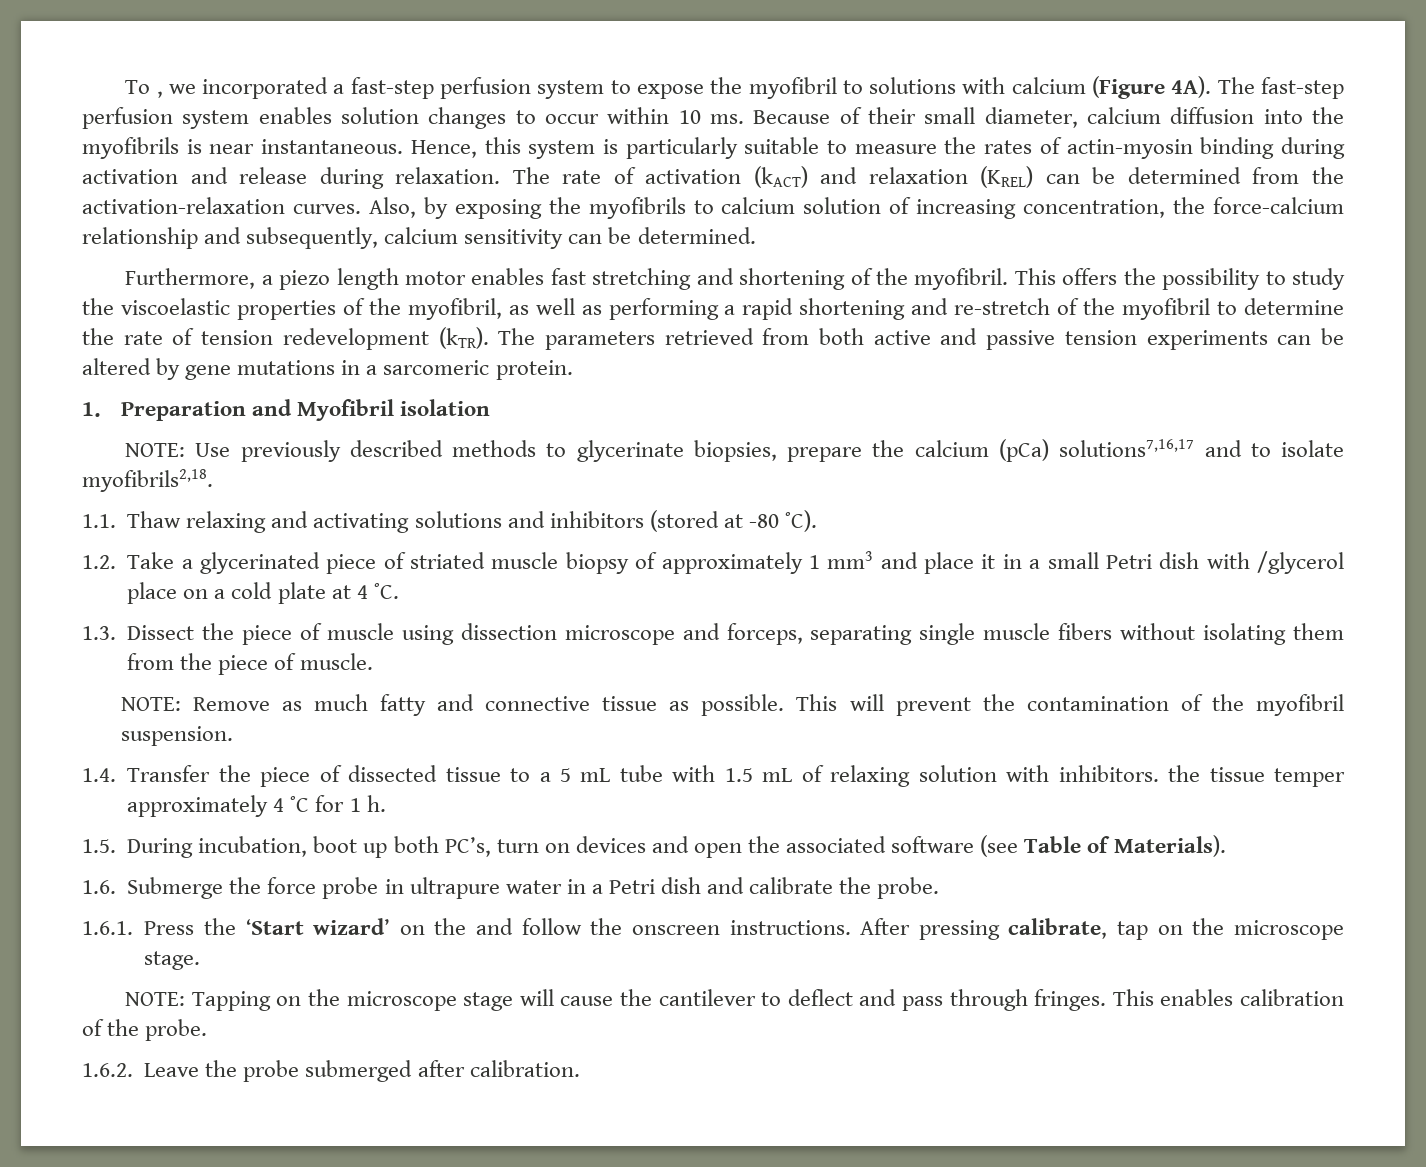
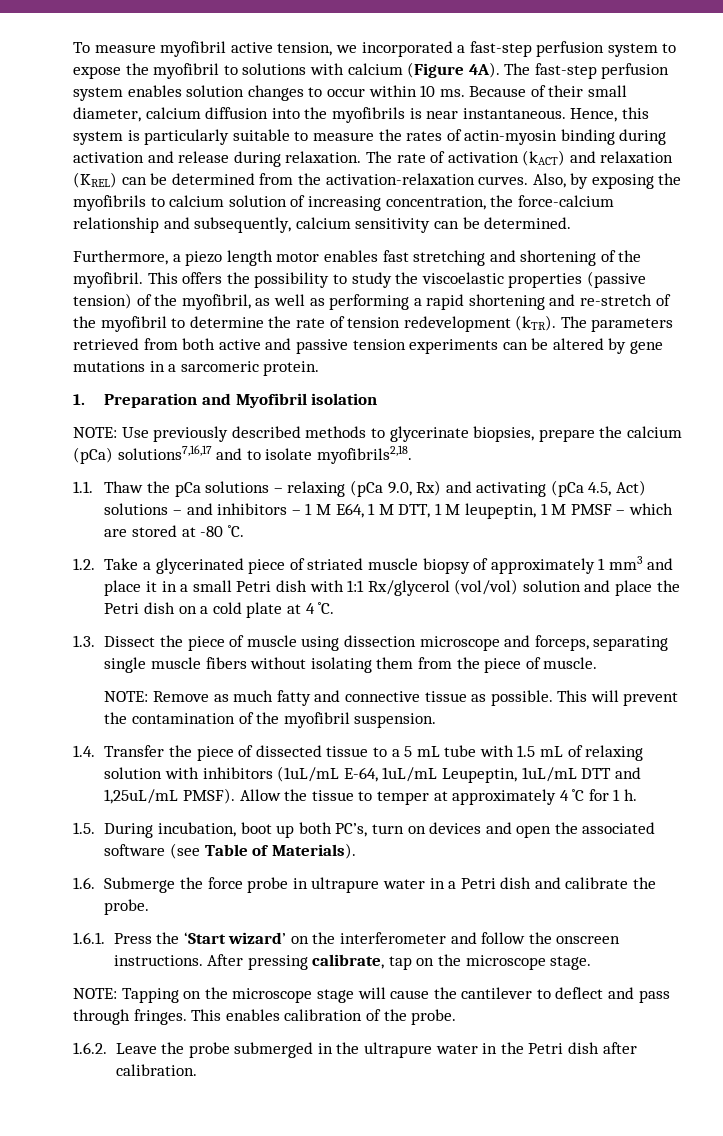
[156,91,163,98] , -> [94,41,333,57] measure myofibril active tension,
(336, 310) none -> [586,271,646,288] [73,293,132,309] (passive tension)
[186,510,719,533] relaxing and activating solutions and inhibitors (stored -> [146,480,647,497] [104,503,674,519] [104,525,177,537] the pCa solutions – relaxing (pCa 9.0, Rx) and activating (pCa 4.5, Act) solutions – and inhibitors – 1 M E64, 1 M DTT, 1 M leupeptin, 1 M PMSF – which are stored
[785,510,818,532] ˚C). -> [227,525,244,537] ˚C.
[1257,551,1344,574] [127,582,178,604] /glycerol place -> [347,579,680,596] [104,602,175,614] 1:1 Rx/glycerol (vol/vol) solution and place the Petri dish
[1058,765,1345,787] inhibitors. the tissue temper -> [202,766,641,783] [104,788,448,805] inhibitors (1uL/mL E-64, 1uL/mL Leupeptin, 1uL/mL DTT and 1,25uL/mL PMSF). Allow the tissue to temper at
(467, 926) none -> [340,932,447,944] interferometer
(413, 1071) none -> [317,1042,599,1058] in the ultrapure water in the Petri dish

